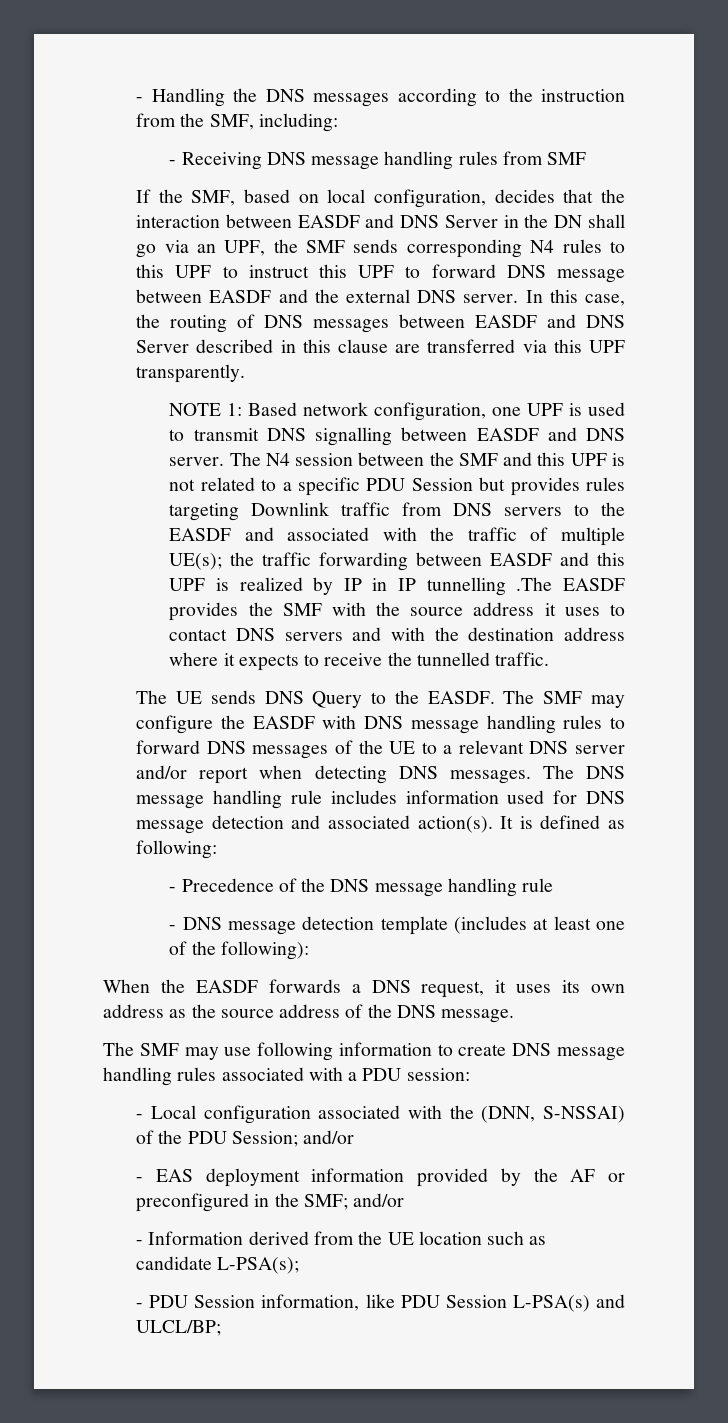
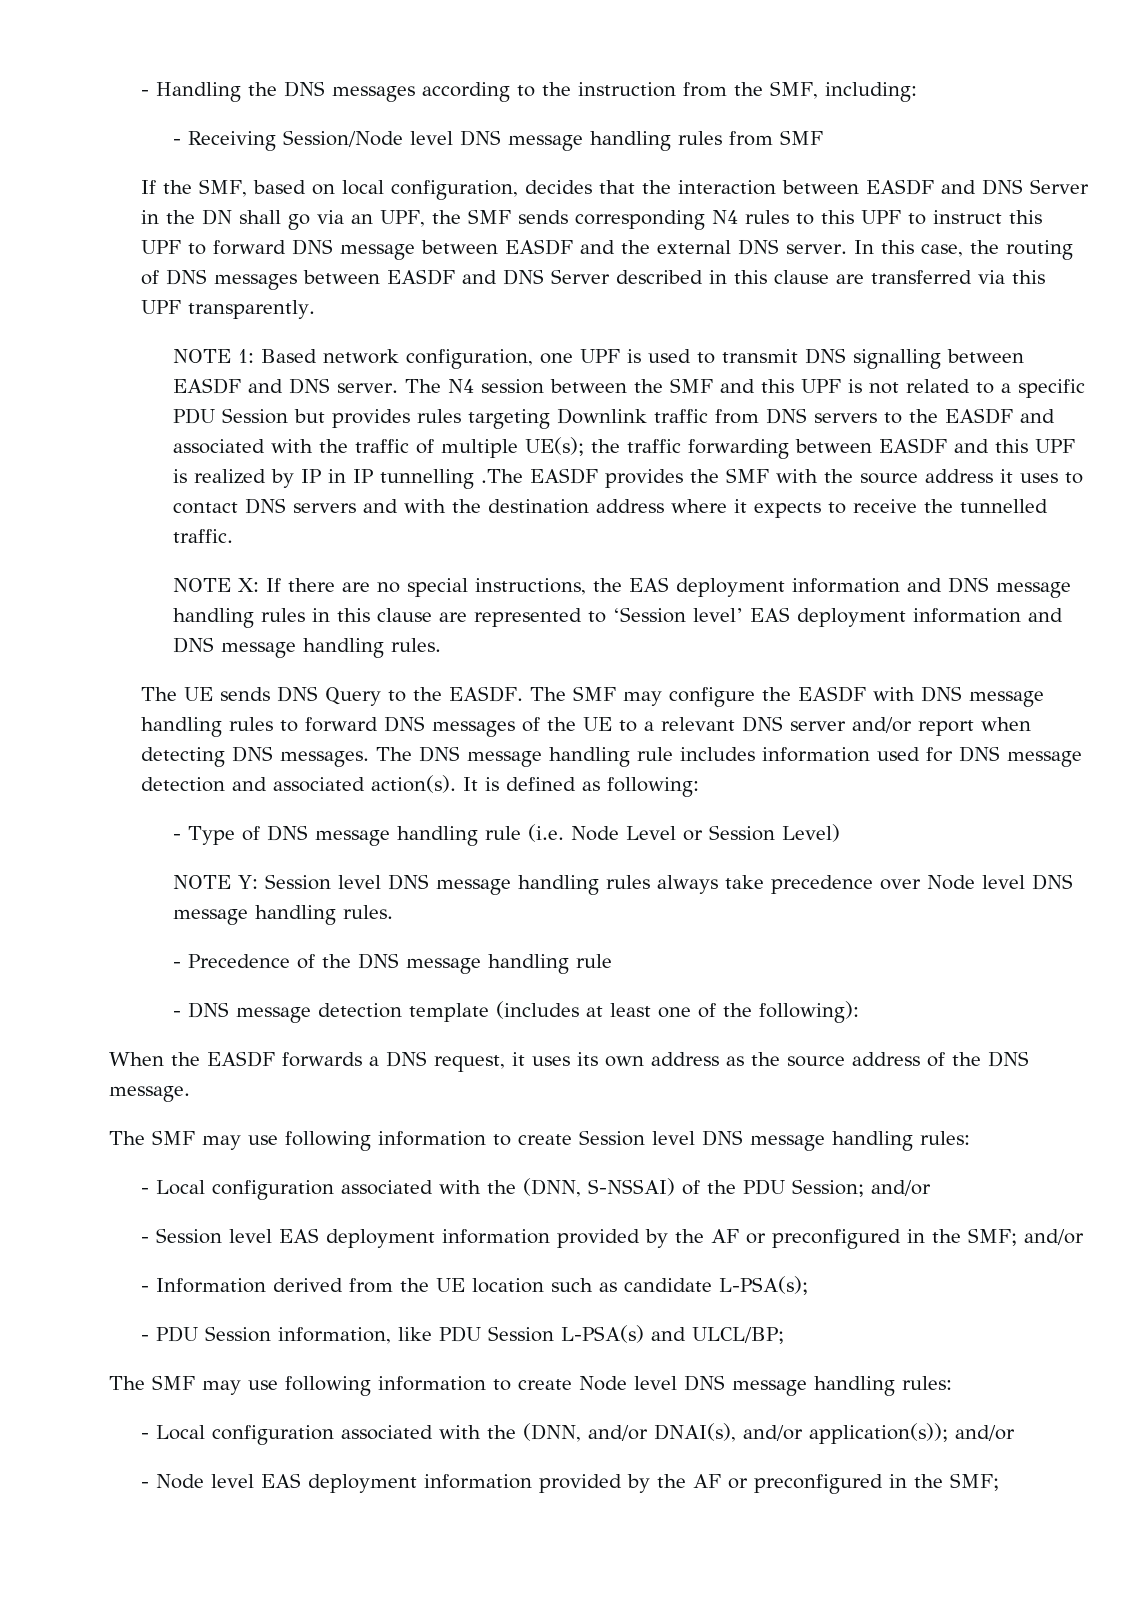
(262, 161) none -> [282,130,453,147] Session/Node level
(550, 659) none -> [172,577,1071,598] [172,607,1063,628] [172,637,441,658] // NOTE X: If there are no special instructions, the EAS deployment information and DNS message handling rules in this clause are represented to ‘Session level’ EAS deployment information and DNS message handling rules.
(218, 849) none -> [172,824,840,846] [172,874,1073,895] [172,905,393,925] // - Type of DNS message handling rule (i.e. Node Level or Session Level) // NOTE Y: Session level DNS message handling rules always take precedence over Node level DNS message handling rules.
[512,1043,625,1061] [103,1067,470,1086] DNS message handling rules associated with a PDU session: -> [579,1130,970,1151] Session level DNS message handling rules:
(144, 1179) none -> [155,1228,272,1244] Session level
(222, 1328) none -> [109,1375,952,1396] [140,1423,1015,1445] [140,1473,999,1494] // The SMF may use following information to create Node level DNS message handling rules: // - Local configuration associated with the (DNN, and/or DNAI(s), and/or application(s)); and/or // - Node level EAS deployment information provided by the AF or preconfigured in the SMF;

